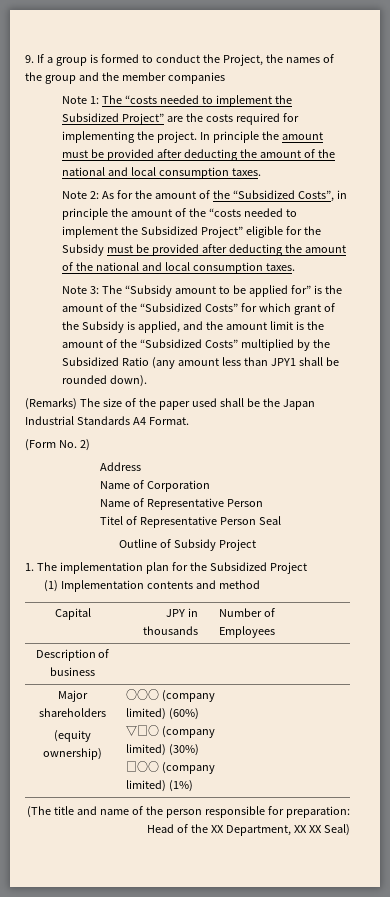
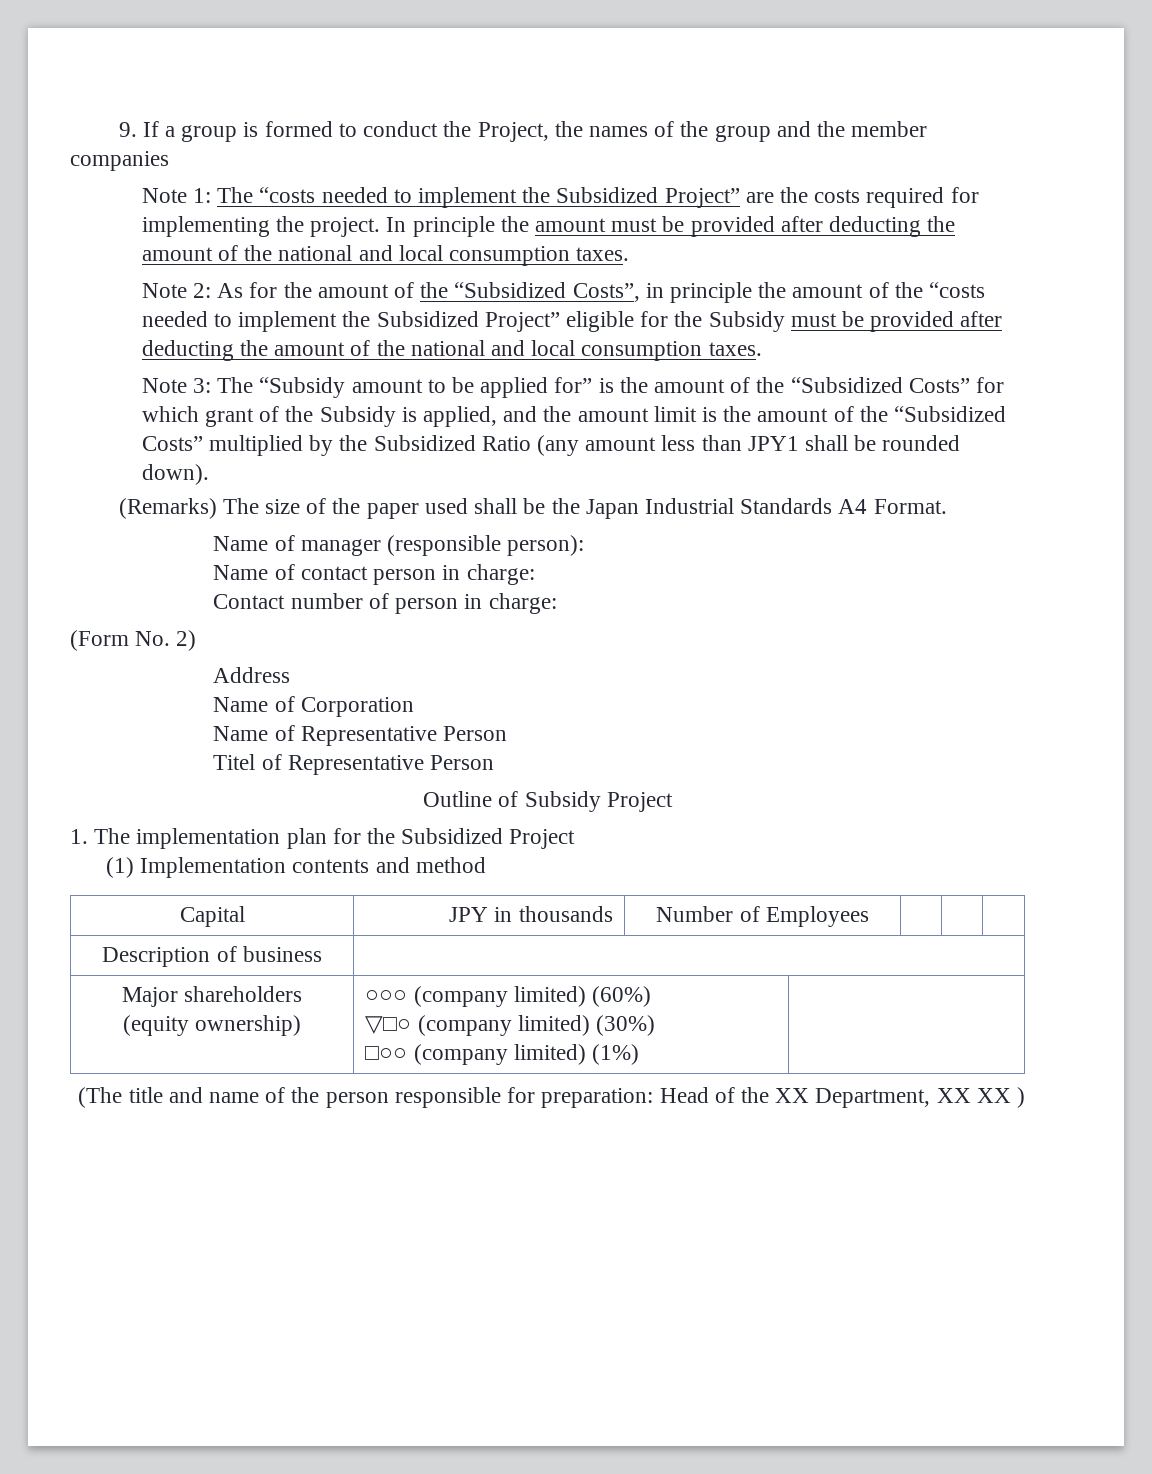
(189, 421) none -> [213,535,585,556] [213,564,535,585] [213,593,557,614] // Name of manager (responsible person): // Name of contact person in charge: // Contact number of person in charge:
[258,516,281,525] Seal -> (495, 762) none
[324,824,351,836] Seal) -> [1017,1087,1026,1108] )

